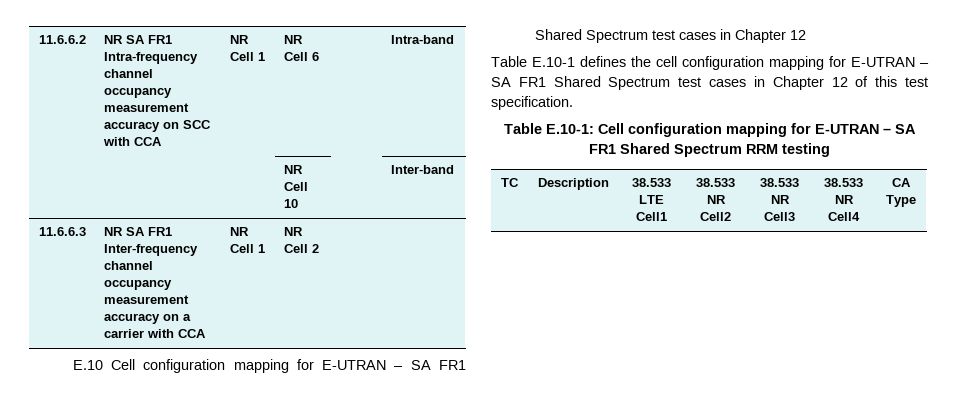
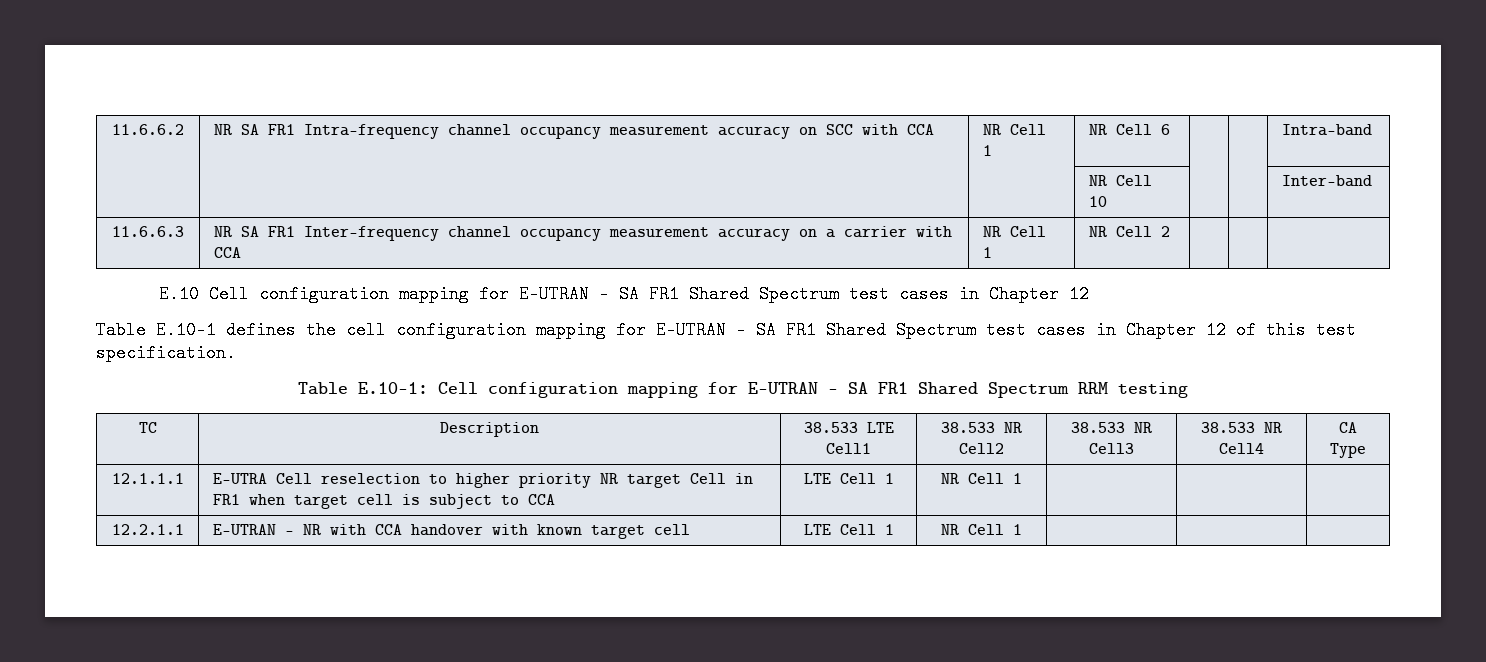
(916, 201) none -> [111,473,184,484] [212,473,753,488] [212,494,555,509] [803,473,894,484] [941,473,1022,484] [111,524,184,535] [212,524,690,539] [803,524,894,535] [941,524,1022,535] // 12.1.1.1 | E-UTRA Cell reselection to higher priority NR target Cell in FR1 when target cell is subject to CCA | LTE Cell 1 | NR Cell 1 | | | // 12.2.1.1 | E-UTRAN - NR with CCA handover with known target cell | LTE Cell 1 | NR Cell 1 | | |

